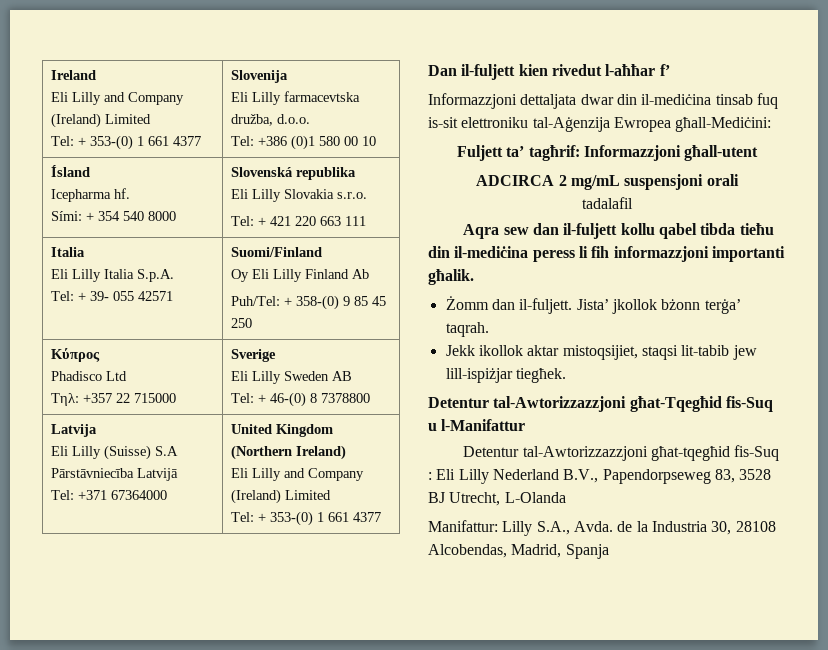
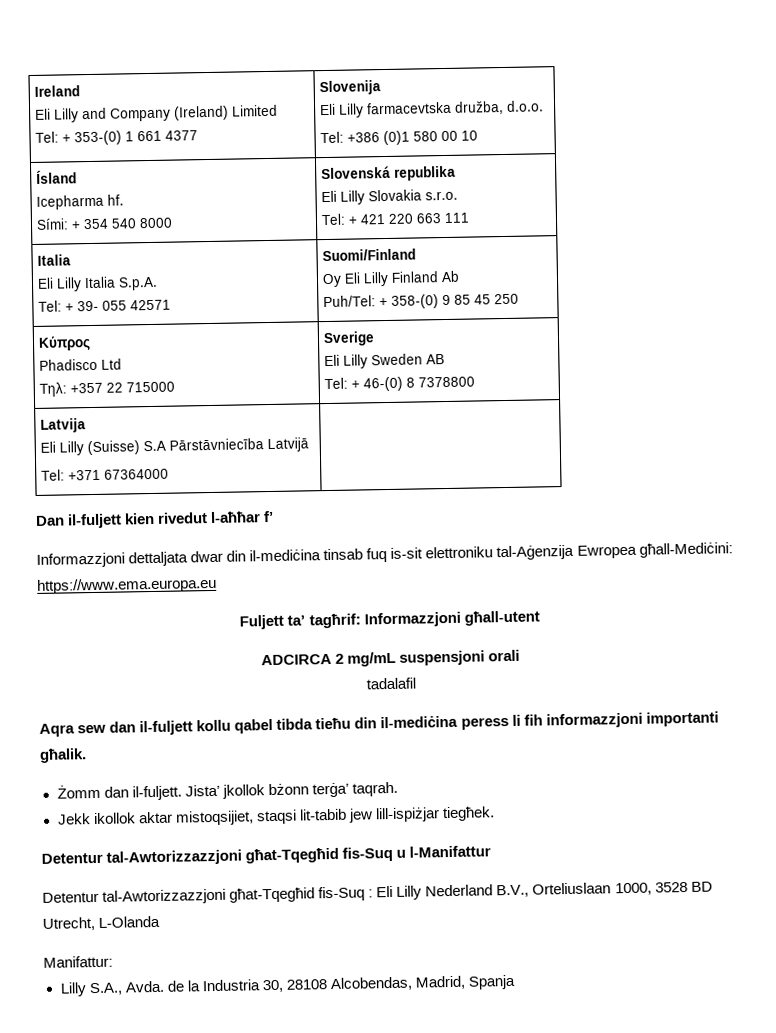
[230,424,333,437] [230,445,346,460] [230,468,364,481] [230,489,331,504] [230,511,381,526] United Kingdom (Northern Ireland) // Eli Lilly and Company (Ireland) Limited // Tel: + 353-(0) 1 661 4377 -> (170, 474) none
(772, 124) none -> [37,576,217,594] https://www.ema.europa.eu
[651,446,731,461] għat-tqegħid -> [229,887,316,903] għat-Tqegħid
[602,469,772,484] [428,492,445,503] Papendorpseweg 83, 3528 BJ -> [532,881,713,896] Orteliuslaan 1000, 3528 BD
(498, 526) none -> (113, 961) //

